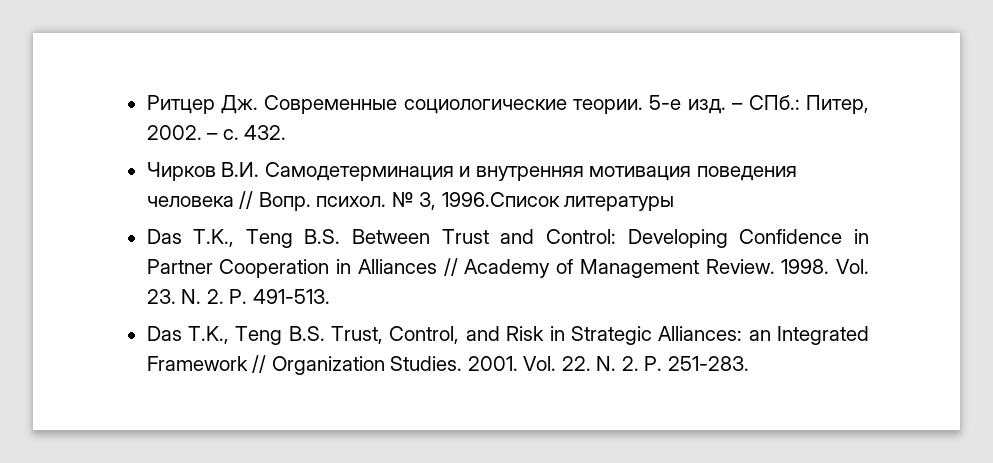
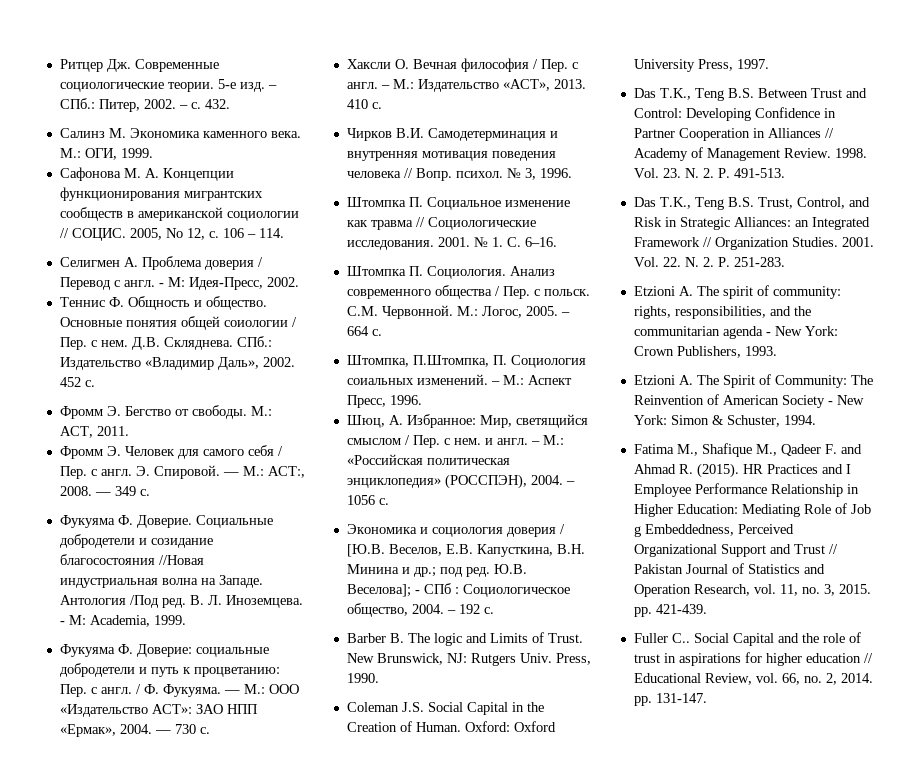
(287, 132) none -> [59,128,301,138] [59,148,153,160] [59,167,234,181] [59,187,263,201] [59,207,299,221] [59,228,284,241] [59,256,263,270] [59,277,299,290] [59,296,267,310] [59,316,297,330] [59,336,272,350] [59,357,295,370] [59,377,95,387] [59,405,272,419] [59,426,129,438] [59,445,283,459] [59,465,305,479] [59,486,150,496] [59,515,273,528] [59,534,213,548] [59,554,204,565] [59,575,263,588] [59,595,303,608] [59,615,186,627] [59,644,269,657] [59,663,280,677] [59,684,299,697] [59,704,258,717] [59,724,210,737] [346,58,578,72] [346,79,586,92] [346,99,382,109] // Салинз М. Экономика каменного века. М.: ОГИ, 1999. // Сафонова М. А. Концепции функционирования мигрантских сообществ в американской социологии // СОЦИС. 2005, No 12, с. 106 – 114. // Селигмен А. Проблема доверия / Перевод с англ. - М: Идея-Пресс, 2002. // Теннис Ф. Общность и общество. Основные понятия общей соиологии / Пер. с нем. Д.В. Скляднева. СПб.: Издательство «Владимир Даль», 2002. 452 с. // Фромм Э. Бегство от свободы. М.: АСТ, 2011. // Фромм Э. Человек для самого себя / Пер. с англ. Э. Спировой. — М.: АСТ:, 2008. — 349 с. // Фукуяма Ф. Доверие. Социальные добродетели и созидание благосостояния //Новая индустриальная волна на Западе. Антология /Под ред. В. Л. Иноземцева. - М: Academia, 1999. // Фукуяма Ф. Доверие: социальные добродетели и путь к процветанию: Пер. с англ. / Ф. Фукуяма. — М.: ООО «Издательство ACT»: ЗАО НПП «Ермак», 2004. — 730 с. // Хаксли О. Вечная философия / Пер. с англ. – М.: Издательство «АСТ», 2013. 410 с.
[441,192,675,211] 1996.Список литературы -> [539,168,572,178] [346,197,570,210] [346,217,536,230] [346,237,557,250] [346,266,555,279] [346,285,590,299] [346,305,570,319] [346,326,382,336] [346,355,586,368] [346,374,572,385] [346,395,422,408] [346,414,588,428] [346,435,564,448] [346,454,510,465] [346,474,575,489] [346,495,389,505] [346,524,565,537] [346,544,585,557] [346,564,527,577] [346,583,570,597] [346,603,494,617] [346,632,583,646] [346,653,591,666] [346,673,379,683] [346,702,544,715] [346,721,556,732] [633,59,769,72] 1996. // Штомпка П. Социальное изменение как травма // Социологические исследования. 2001. № 1. С. 6–16. // Штомпка П. Социология. Анализ современного общества / Пер. с польск. С.М. Червонной. М.: Логос, 2005. – 664 с. // Штомпка, П.Штомпка, П. Социология соиальных изменений. – М.: Аспект Пресс, 1996. // Шюц, А. Избранное: Мир, светящийся смыслом / Пер. с нем. и англ. – М.: «Российская политическая энциклопедия» (РОССПЭН), 2004. – 1056 с. // Экономика и социология доверия / [Ю.В. Веселов, Е.В. Капусткина, В.Н. Минина и др.; под ред. Ю.В. Веселова]; - СПб : Социологическое общество, 2004. – 192 с. // Barber B. The logic and Limits of Trust. New Brunswick, NJ: Rutgers Univ. Press, 1990. // Coleman J.S. Social Capital in the Creation of Human. Oxford: Oxford University Press, 1997.
(749, 363) none -> [633,285,841,299] [633,306,811,319] [633,326,838,339] [633,346,777,358] [633,374,873,388] [633,394,864,408] [633,415,816,427] [633,443,862,457] [633,463,851,478] [633,483,859,497] [633,503,871,517] [633,524,794,537] [633,544,838,557] [633,563,825,574] [633,584,871,597] [633,604,707,617] [633,632,861,646] [633,652,873,666] [633,673,873,685] [633,693,707,706] // Etzioni A. The spirit of community: rights, responsibilities, and the communitarian agenda - New York: Crown Publishers, 1993. // Etzioni A. The Spirit of Community: The Reinvention of American Society - New York: Simon & Schuster, 1994. // Fatima M., Shafique M., Qadeer F. and Ahmad R. (2015). HR Practices and I Employee Performance Relationship in Higher Education: Mediating Role of Job g Embeddedness, Perceived Organizational Support and Trust // Pakistan Journal of Statistics and Operation Research, vol. 11, no. 3, 2015. pp. 421-439. // Fuller C.. Social Capital and the role of trust in aspirations for higher education // Educational Review, vol. 66, no. 2, 2014. pp. 131-147.

